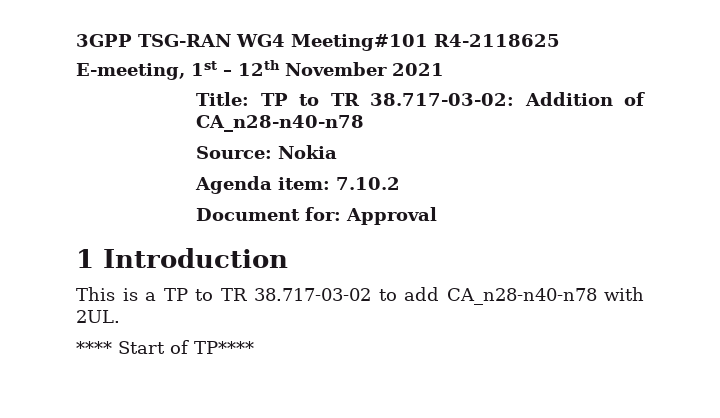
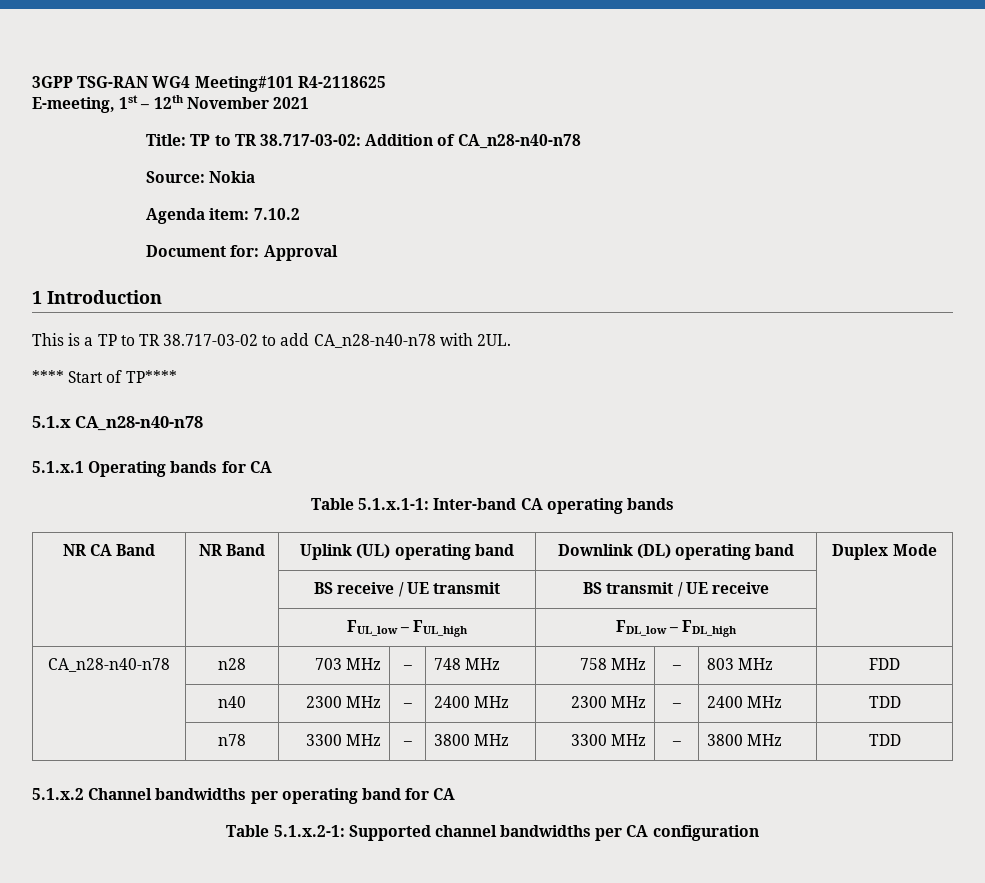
(254, 347) none -> [32,416,204,431] [32,461,272,477] [311,498,674,514] [62,544,156,556] [198,544,266,556] [300,544,514,560] [557,544,795,560] [832,544,937,560] [314,582,500,597] [583,582,769,597] [346,620,469,637] [615,620,738,637] [48,658,170,672] [218,658,247,670] [314,658,382,670] [402,665,412,670] [433,658,501,670] [579,658,647,670] [671,665,681,670] [706,658,774,670] [869,658,900,670] [218,696,247,708] [305,696,382,708] [402,703,412,708] [433,696,510,708] [570,696,647,708] [671,703,681,708] [706,696,783,708] [868,696,901,708] [218,734,247,746] [305,734,382,746] [402,741,412,746] [433,734,510,746] [570,734,647,746] [671,741,681,746] [706,734,783,746] [868,734,901,746] [32,788,456,804] [226,825,759,841] // 5.1.x CA_n28-n40-n78 // 5.1.x.1 Operating bands for CA // Table 5.1.x.1-1: Inter-band CA operating bands // NR CA Band | NR Band | Uplink (UL) operating band | Downlink (DL) operating band | Duplex Mode // | | BS receive / UE transmit | BS transmit / UE receive | // | | FUL_low – FUL_high | FDL_low – FDL_high | // CA_n28-n40-n78 | n28 | 703 MHz | – | 748 MHz | 758 MHz | – | 803 MHz | FDD // | n40 | 2300 MHz | – | 2400 MHz | 2300 MHz | – | 2400 MHz | TDD // | n78 | 3300 MHz | – | 3800 MHz | 3300 MHz | – | 3800 MHz | TDD // 5.1.x.2 Channel bandwidths per operating band for CA // Table 5.1.x.2-1: Supported channel bandwidths per CA configuration

